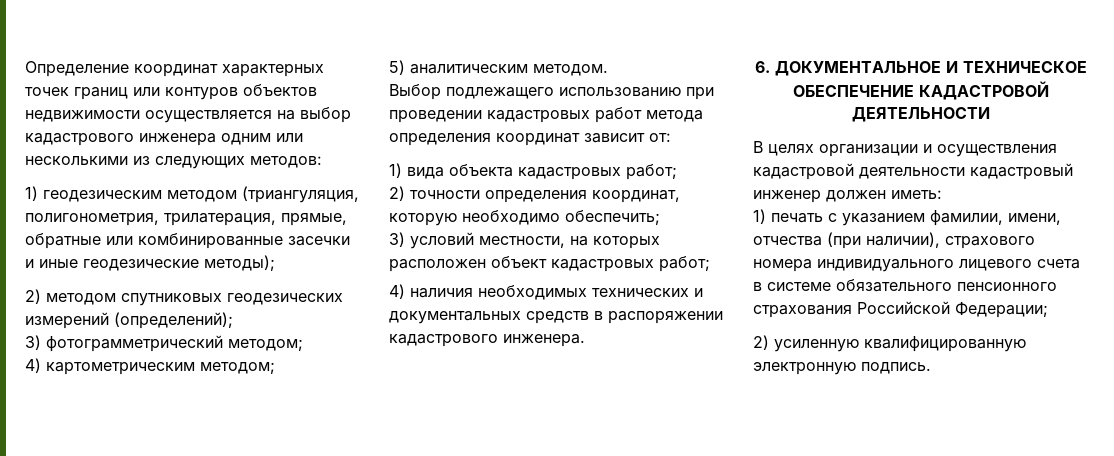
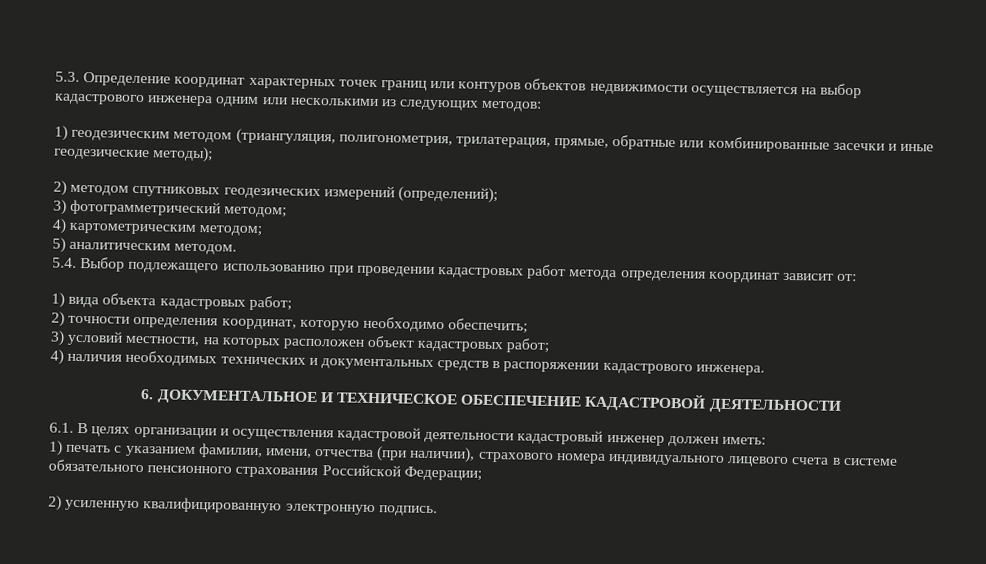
(25, 69) none -> [55,71,80,82] 5.3.
(608, 70) none -> [52,257,77,268] 5.4.
(990, 114) none -> [49,422,74,433] 6.1.

